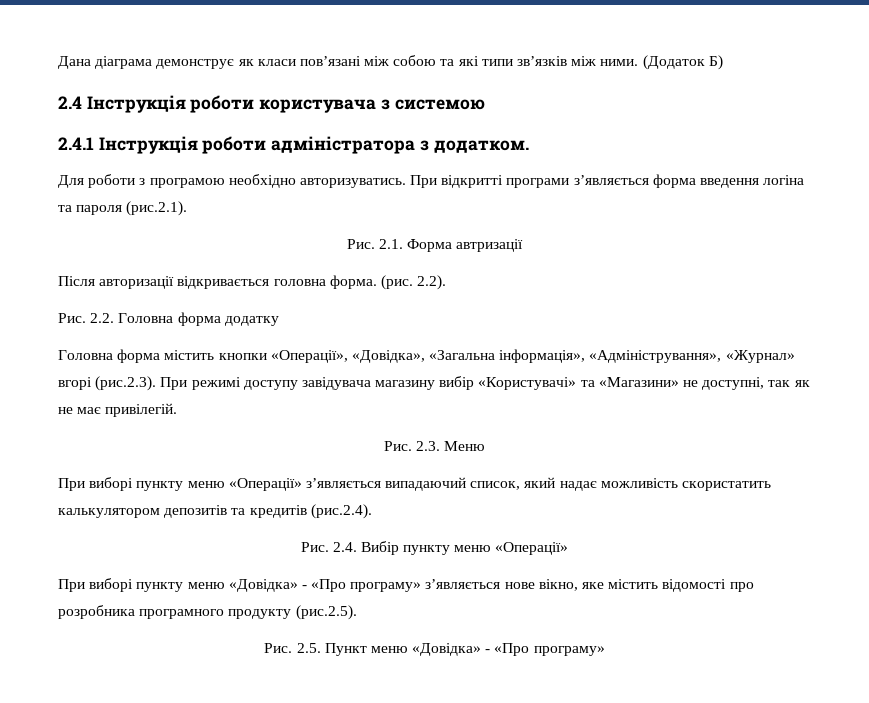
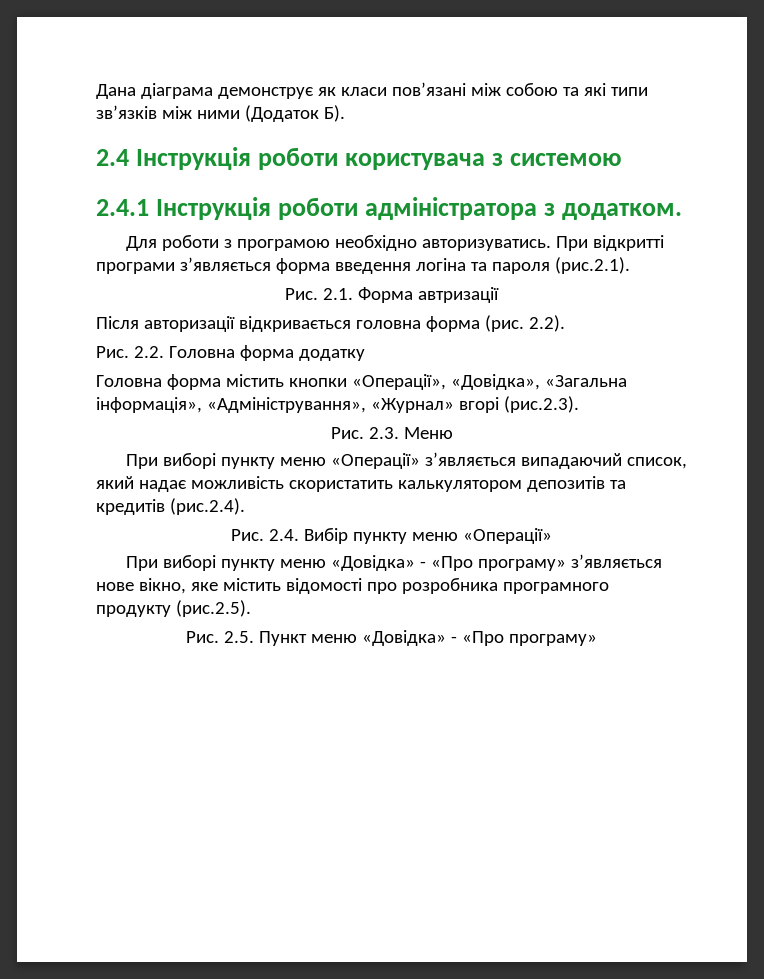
[600,55,723,70] ними. (Додаток Б) -> [196,105,345,122] ними (Додаток Б).
[329,275,377,289] форма. -> [425,316,480,332] форма
[160,376,810,390] [58,403,178,417] При режимі доступу завідувача магазину вибір «Користувачі» та «Магазини» не доступні, так як не має привілегій. -> (579, 404) none

